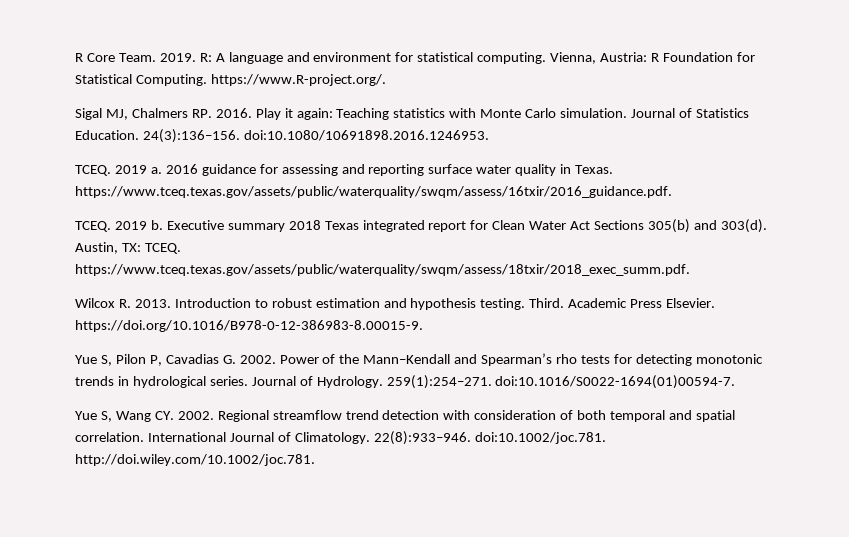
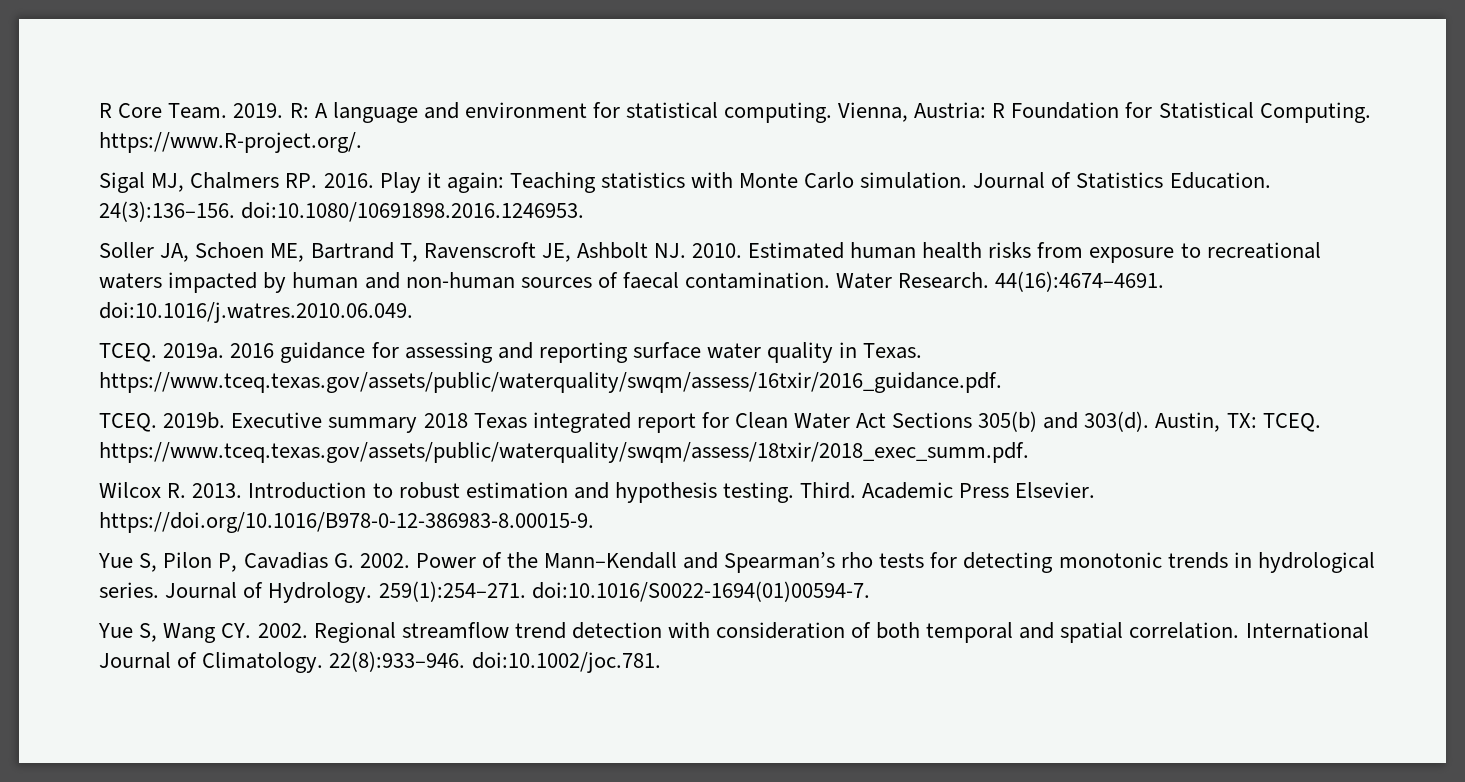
[75,165,162,176] // TCEQ. 2019 a. -> [99,242,1321,263] [99,271,1165,293] [99,302,414,323] [99,343,225,362] // Soller JA, Schoen ME, Bartrand T, Ravenscroft JE, Ashbolt NJ. 2010. Estimated human health risks from exposure to recreational waters impacted by human and non-human sources of faecal contamination. Water Research. 44(16):4674–4691. doi:10.1016/j.watres.2010.06.049. // TCEQ. 2019a.
[115,220,163,230] 2019 b. -> [163,412,226,429] 2019b.
[75,454,316,466] http://doi.wiley.com/10.1002/joc.781. -> (661, 662) none

